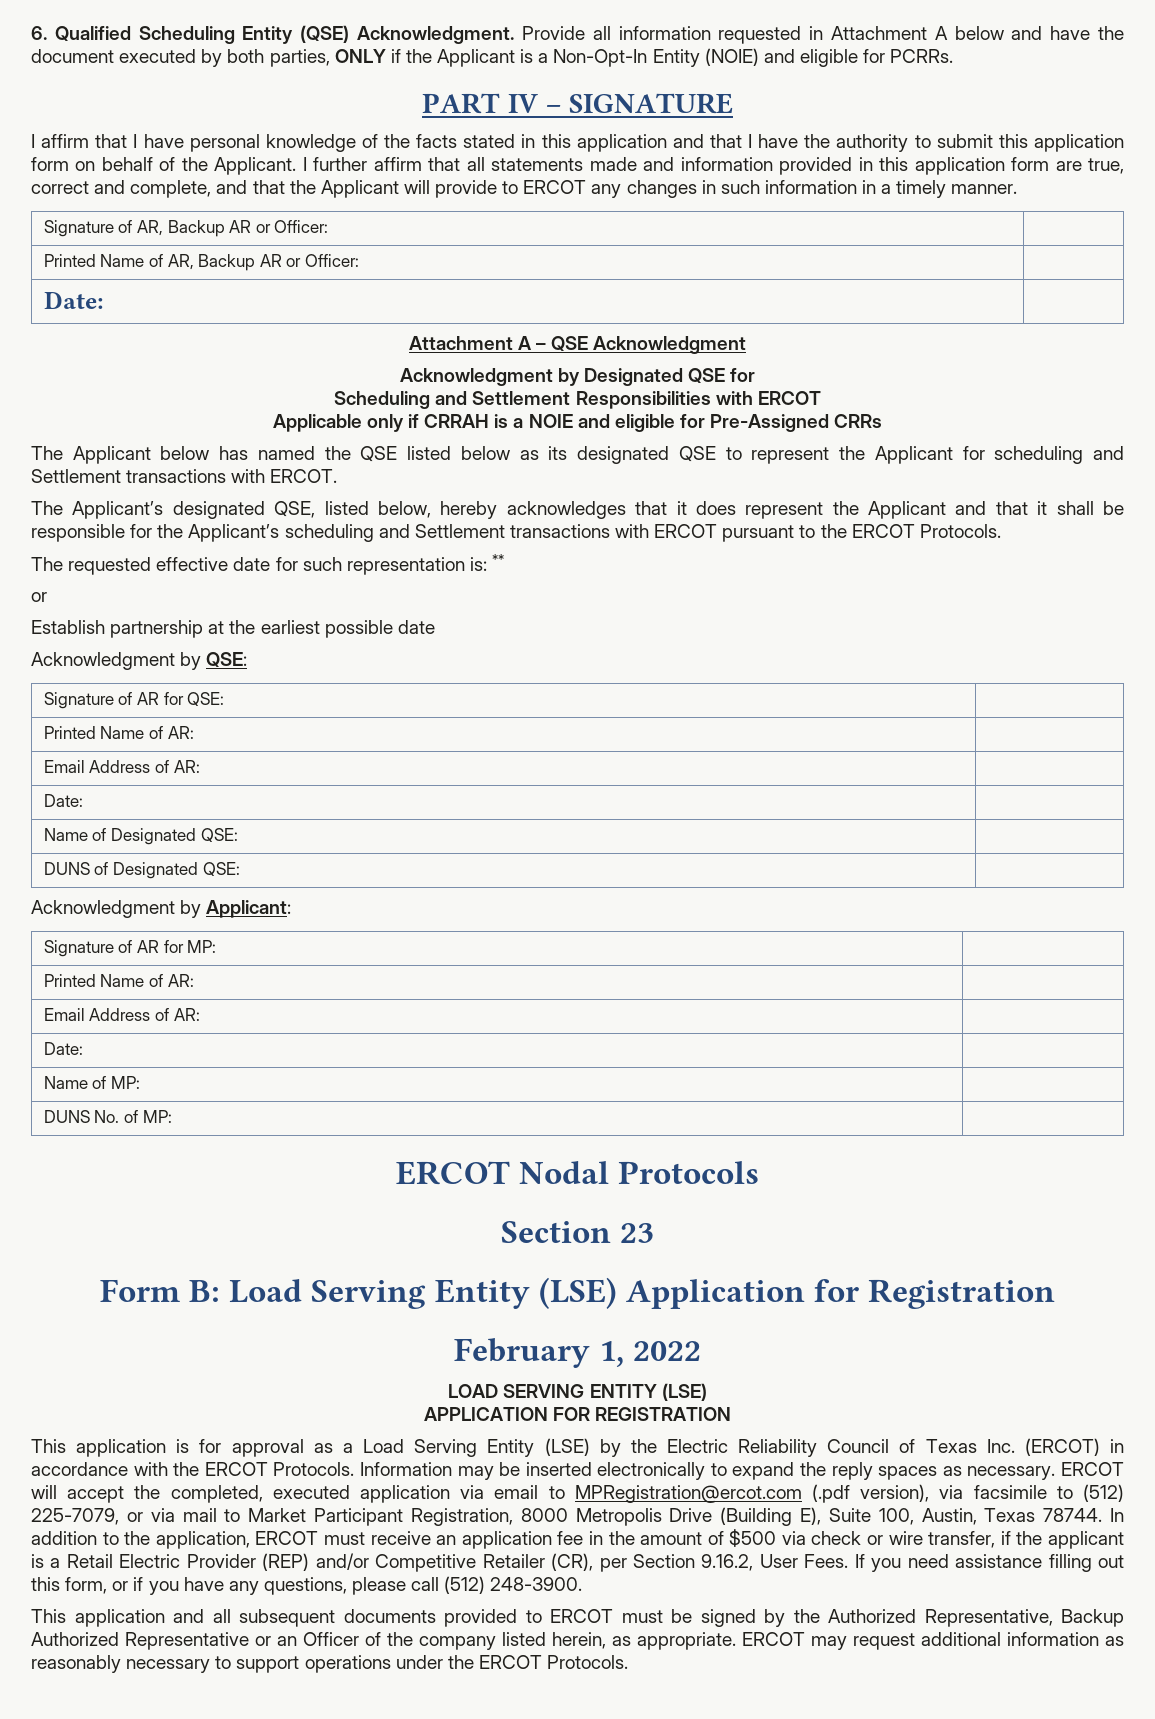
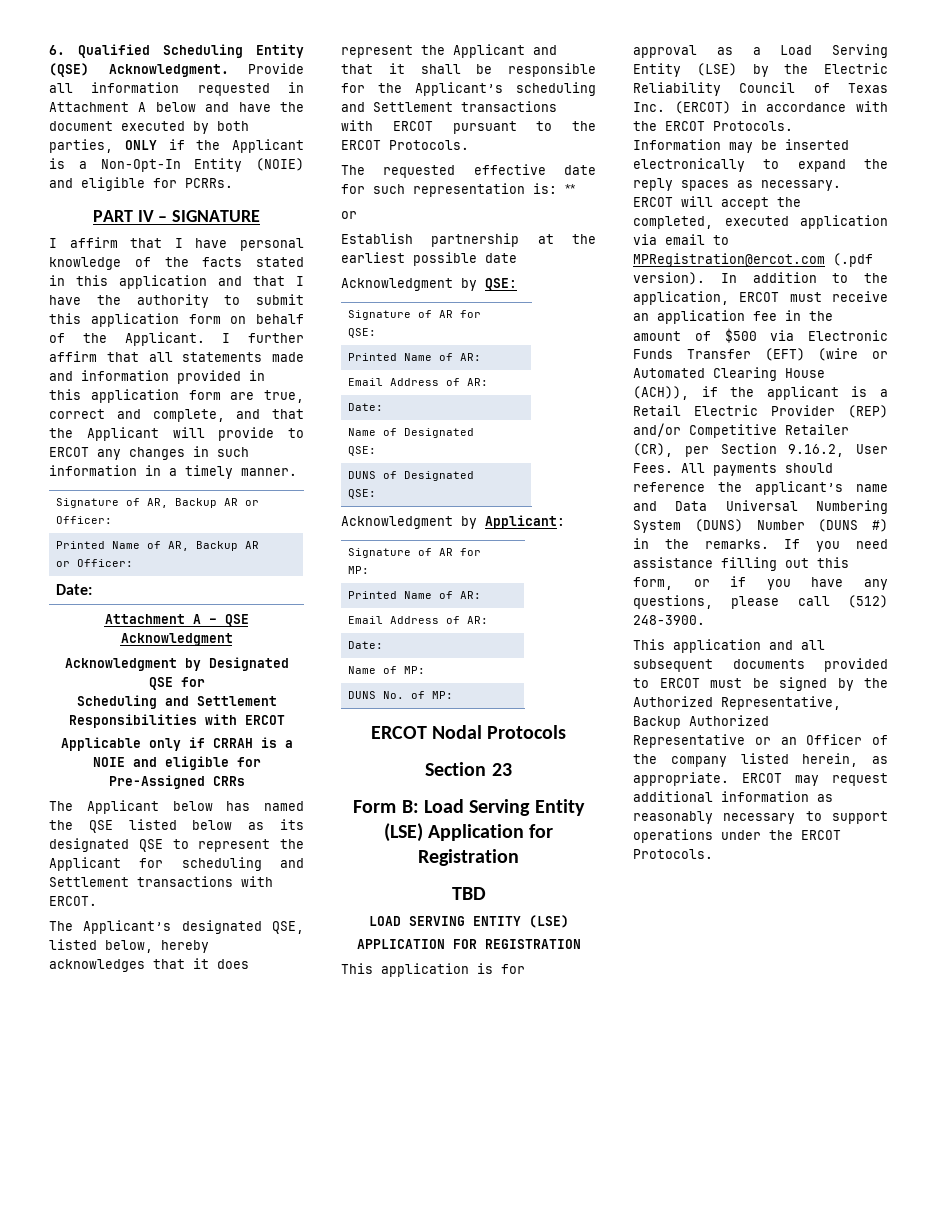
[453,1338,702,1368] February 1, 2022 -> [451,887,486,900] TBD
[860,1484,1125,1502] [31,1507,1103,1526] version), via facsimile to (512) 225-7079, or via mail to Market Participant Registration, 8000 Metropolis Drive (Building E), Suite 100, Austin, Texas 78744. -> [633,272,705,285] version).
[811,1531,996,1548] check or wire transfer, -> [808,330,888,341] [633,348,888,361] [633,367,825,381] [633,386,689,400] Electronic Funds Transfer (EFT) (wire or Automated Clearing House (ACH)),
(849, 1561) none -> [681,463,833,476] [633,481,888,495] [633,500,888,514] [633,519,888,533] [633,538,769,549] All payments should reference the applicant’s name and Data Universal Numbering System (DUNS) Number (DUNS #) in the remarks.

